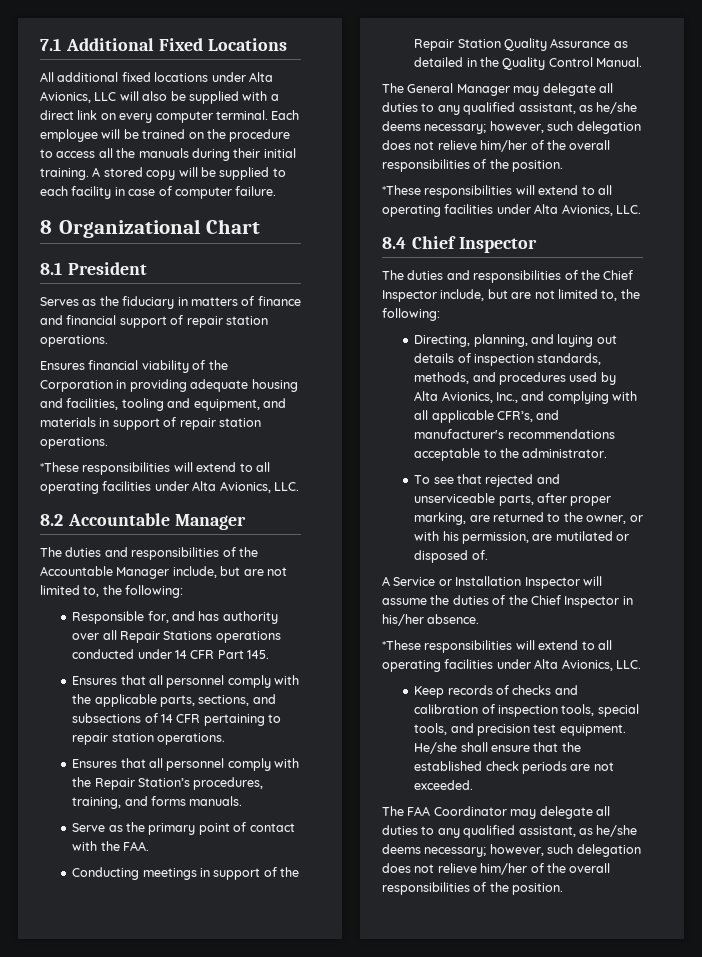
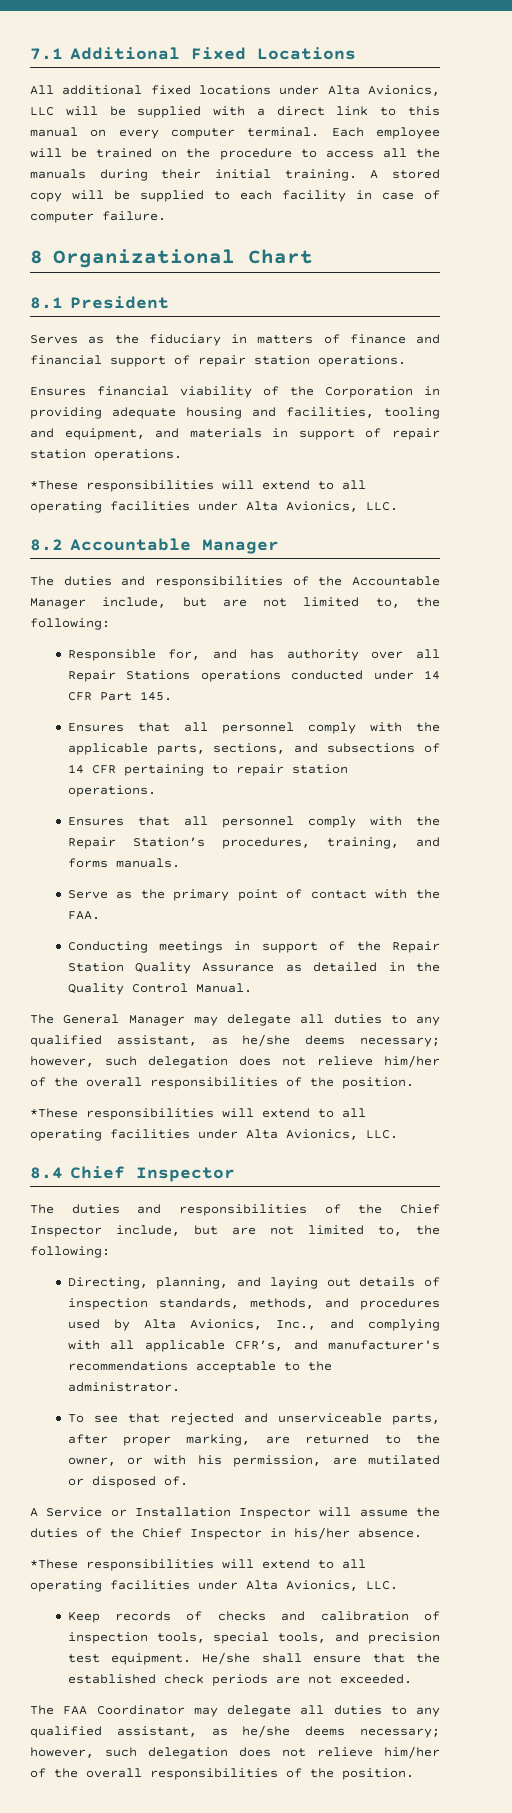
[142,91,168,101] also -> (98, 111) none
(98, 115) none -> [380,106,440,116] [30,127,78,137] to this manual

